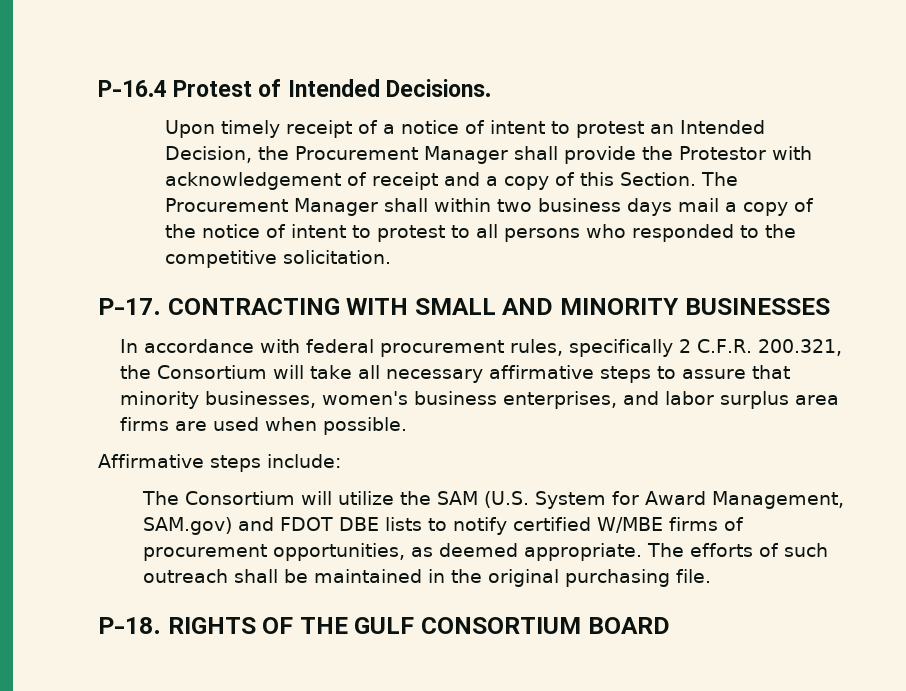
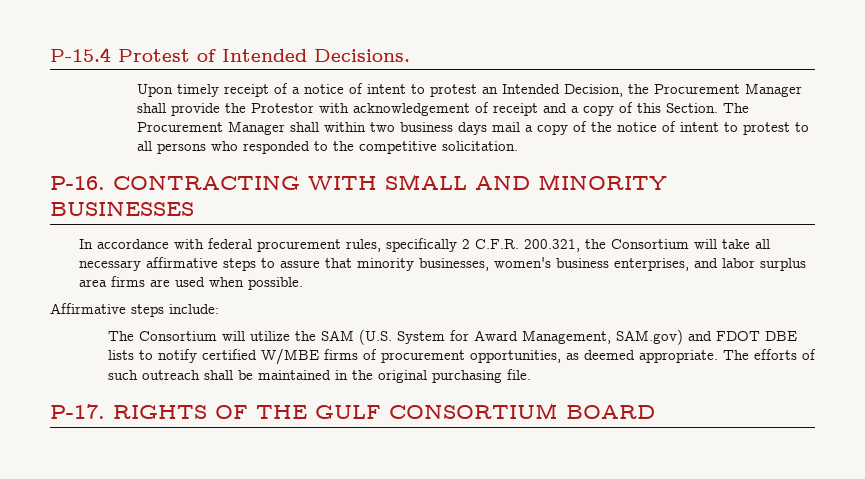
[98,80,167,97] P-16.4 -> [50,47,111,62] P-15.4
[98,298,161,315] P-17. -> [50,176,105,190] P-16.
[98,617,161,634] P-18. -> [50,404,105,419] P-17.

